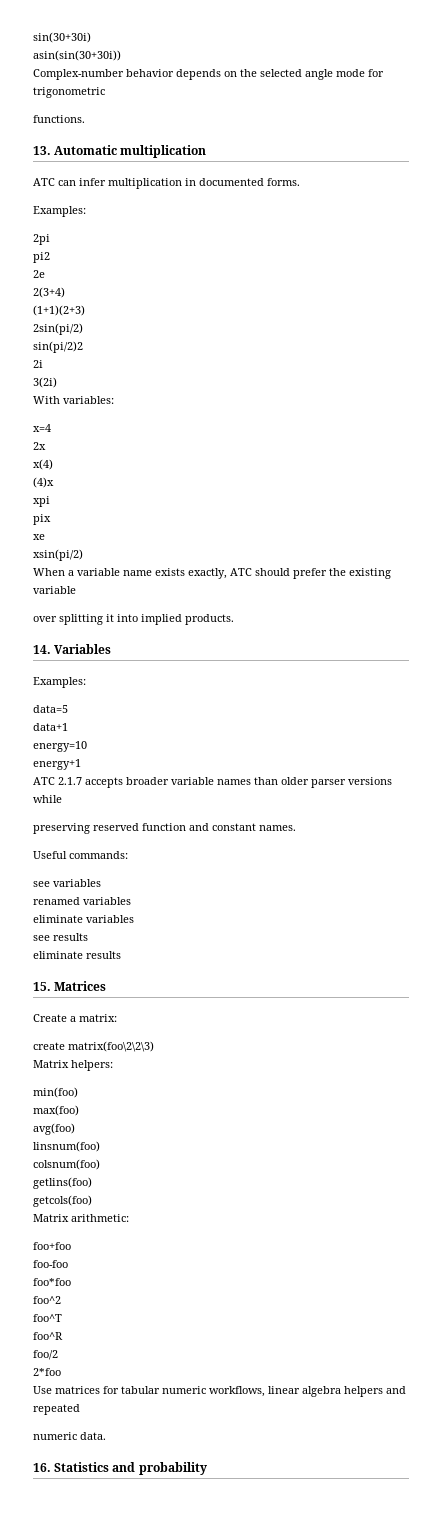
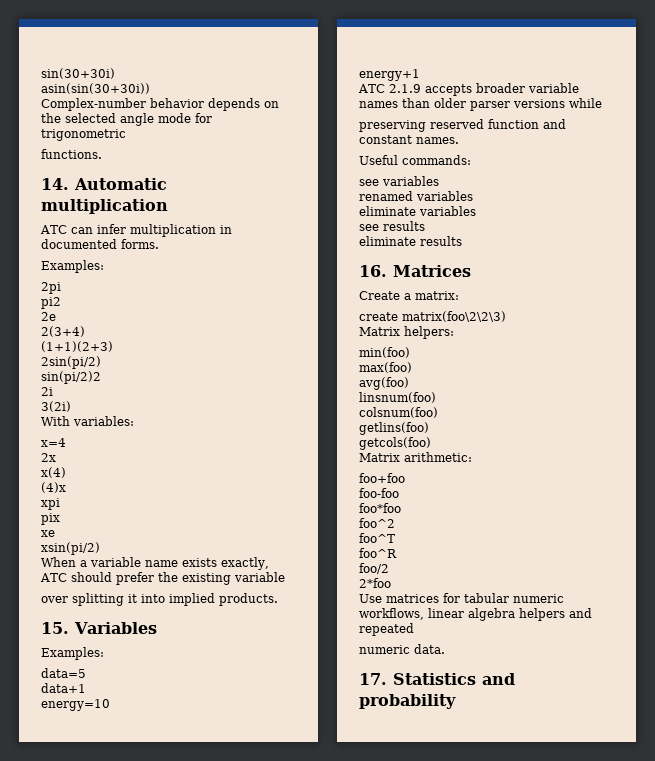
[33,146,51,155] 13. -> [41,178,69,190] 14.
[33,645,51,654] 14. -> [41,622,69,634] 15.
[58,777,82,785] 2.1.7 -> [389,84,421,93] 2.1.9
[33,982,51,991] 15. -> [359,265,387,277] 16.
[33,1463,51,1472] 16. -> [359,673,387,685] 17.

